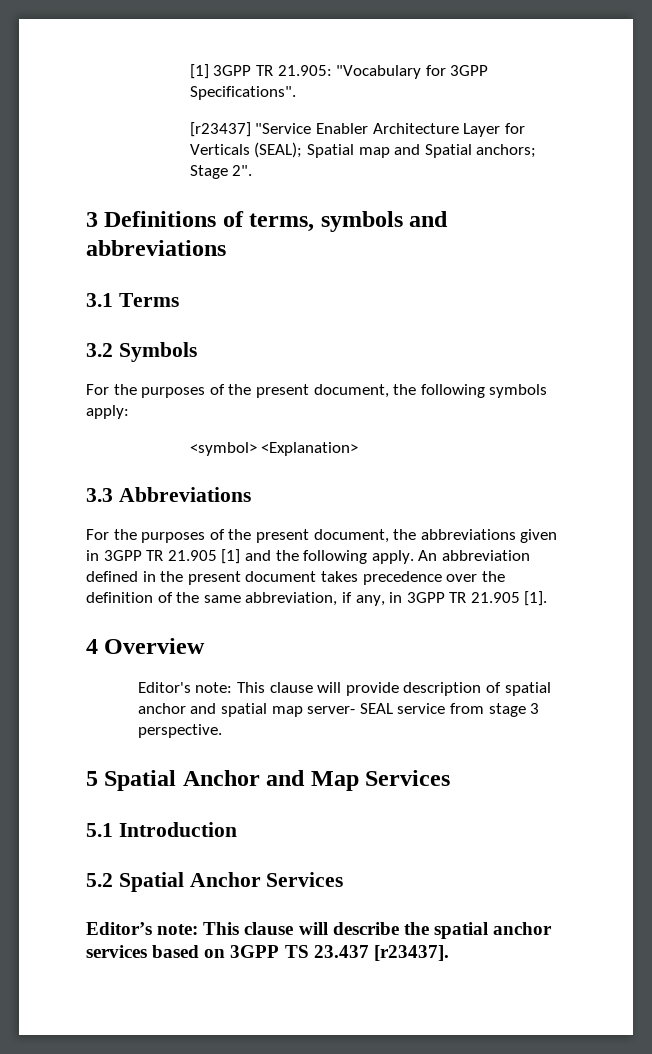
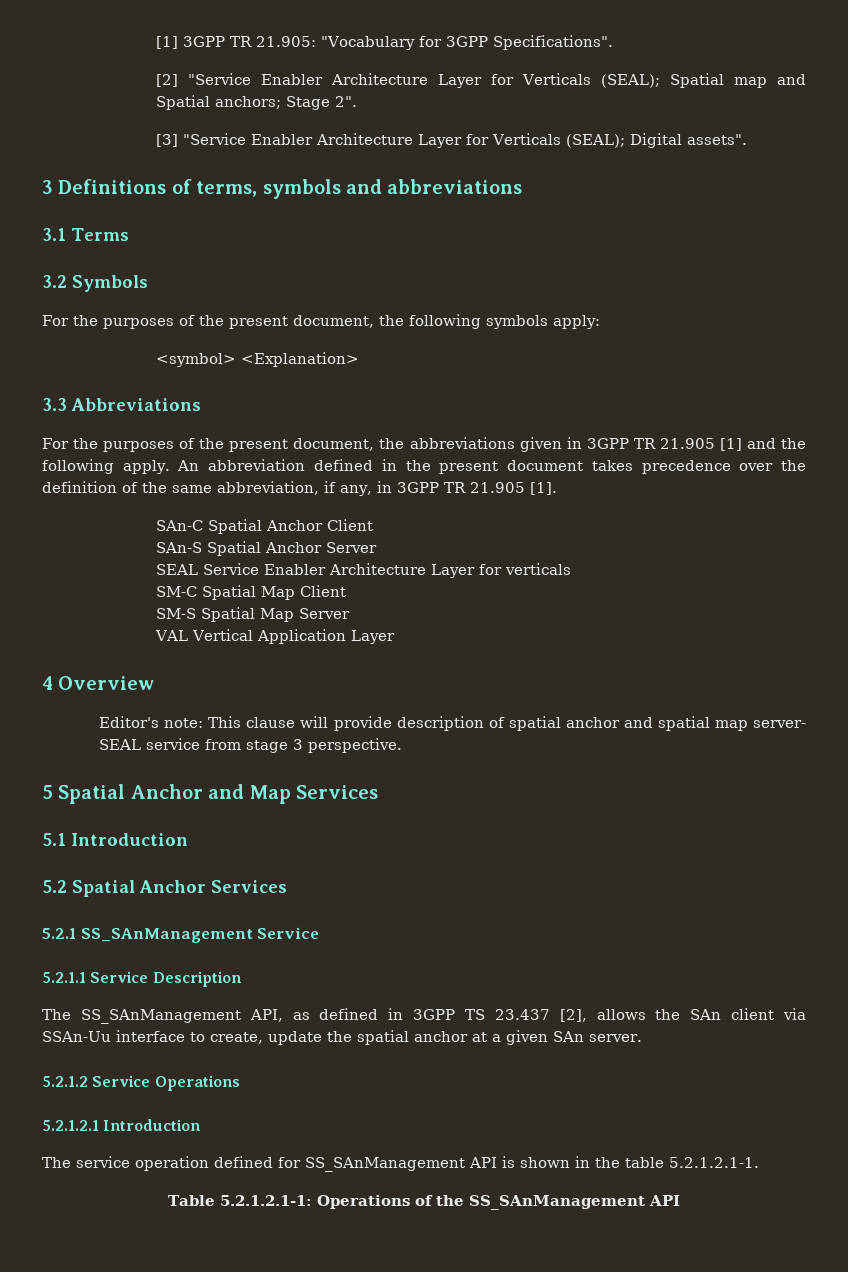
[189,122,251,137] [r23437] -> [156,74,179,87] [2]
(253, 170) none -> [156,133,748,148] // [3] "Service Enabler Architecture Layer for Verticals (SEAL); Digital assets".
(548, 598) none -> [156,519,374,534] [156,541,378,556] [156,563,572,578] [156,585,347,600] [156,607,351,622] [155,629,396,644] // SAn-C Spatial Anchor Client // SAn-S Spatial Anchor Server // SEAL Service Enabler Architecture Layer for verticals // SM-C Spatial Map Client // SM-S Spatial Map Server // VAL Vertical Application Layer
[86,922,553,939] [86,945,449,961] Editor’s note: This clause will describe the spatial anchor services based on 3GPP TS 23.437 [r23437]. -> [42,927,320,943] [42,971,242,987] [42,1008,806,1024] [42,1030,642,1045] [42,1075,240,1091] [42,1119,202,1131] [42,1156,759,1172] [168,1195,680,1210] 5.2.1 SS_SAnManagement Service // 5.2.1.1 Service Description // The SS_SAnManagement API, as defined in 3GPP TS 23.437 [2], allows the SAn client via SSAn-Uu interface to create, update the spatial anchor at a given SAn server. // 5.2.1.2 Service Operations // 5.2.1.2.1 Introduction // The service operation defined for SS_SAnManagement API is shown in the table 5.2.1.2.1-1. // Table 5.2.1.2.1-1: Operations of the SS_SAnManagement API

